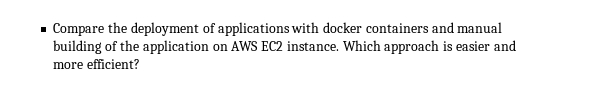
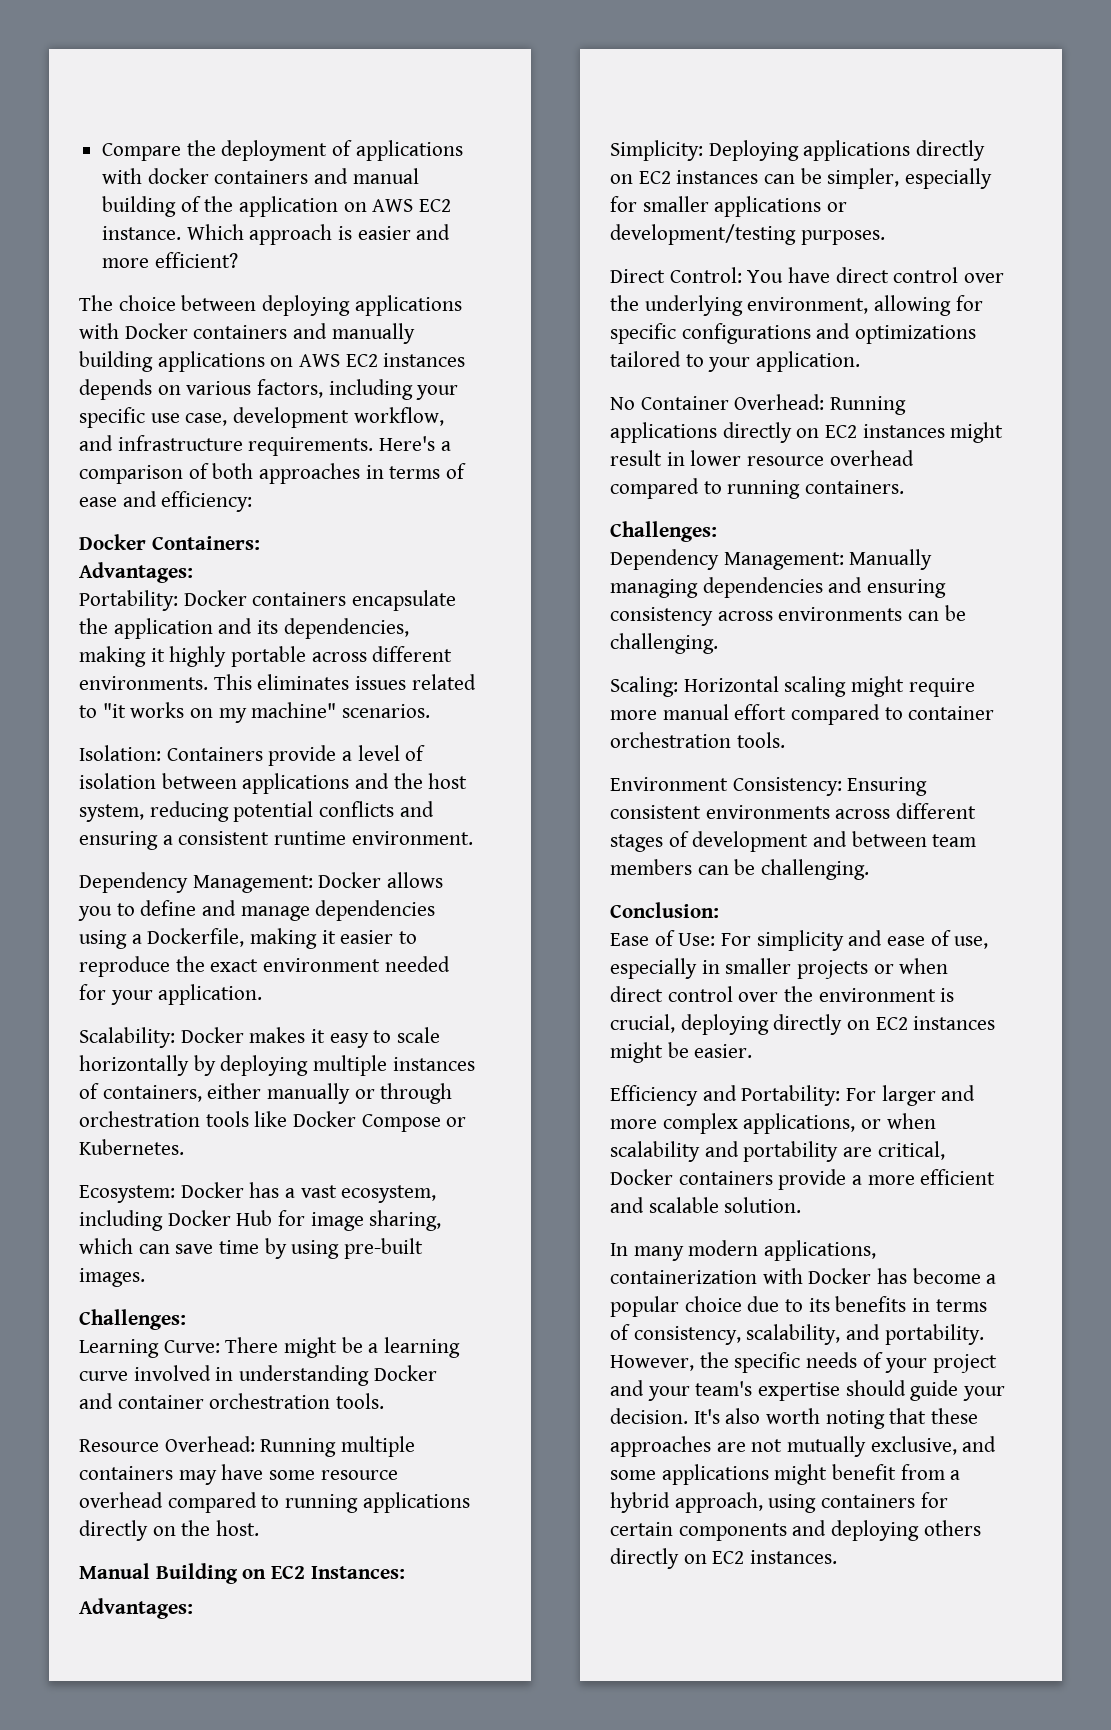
(141, 64) none -> [79,295,462,316] [79,323,415,344] [79,351,466,372] [79,379,459,400] [79,407,444,428] [79,435,451,456] [79,463,467,484] [79,491,253,512] [79,534,260,550] [79,562,193,583] [79,590,457,611] [79,618,409,639] [79,646,453,667] [79,674,476,690] [79,702,431,723] [79,745,426,766] [79,773,468,794] [79,801,434,822] [79,831,473,850] [79,872,444,893] [78,900,436,921] [79,928,418,949] [79,956,450,977] [79,984,263,1005] [79,1027,441,1048] [79,1055,475,1076] [79,1083,453,1104] [79,1111,467,1132] [79,1139,184,1155] [79,1182,437,1203] [79,1210,442,1231] [79,1238,424,1259] [79,1268,145,1287] [79,1309,186,1330] [79,1337,461,1358] [79,1365,437,1386] [79,1393,385,1409] [79,1436,416,1457] [79,1464,398,1485] [79,1492,470,1513] [79,1520,260,1541] [79,1563,405,1584] [79,1598,193,1619] [610,140,986,161] [610,168,993,189] [610,196,848,217] [610,224,885,245] [610,267,1005,283] [610,295,983,316] [610,323,977,344] [610,351,861,372] [610,394,907,415] [610,422,1004,443] [610,450,914,466] [610,478,905,499] [610,521,717,542] [610,549,933,570] [610,577,947,598] [610,605,966,626] [610,633,718,654] [610,676,975,697] [610,704,995,725] [610,732,785,748] [610,777,928,796] [610,803,977,819] [610,831,977,852] [610,859,870,880] [610,902,719,918] [610,930,989,951] [610,958,949,979] [610,986,955,1002] [610,1014,996,1035] [610,1042,753,1063] [610,1085,976,1106] [610,1113,936,1134] [610,1141,945,1162] [610,1169,996,1190] [610,1197,802,1213] [610,1240,877,1261] [610,1268,997,1284] [610,1296,987,1317] [610,1324,984,1345] [610,1352,998,1373] [610,1380,1006,1401] [610,1408,979,1429] [610,1436,997,1457] [610,1464,961,1485] [610,1492,948,1513] [610,1520,981,1541] [610,1548,838,1569] // The choice between deploying applications with Docker containers and manually building applications on AWS EC2 instances depends on various factors, including your specific use case, development workflow, and infrastructure requirements. Here's a comparison of both approaches in terms of ease and efficiency: // Docker Containers: // Advantages: // Portability: Docker containers encapsulate the application and its dependencies, making it highly portable across different environments. This eliminates issues related to "it works on my machine" scenarios. // Isolation: Containers provide a level of isolation between applications and the host system, reducing potential conflicts and ensuring a consistent runtime environment. // Dependency Management: Docker allows you to define and manage dependencies using a Dockerfile, making it easier to reproduce the exact environment needed for your application. // Scalability: Docker makes it easy to scale horizontally by deploying multiple instances of containers, either manually or through orchestration tools like Docker Compose or Kubernetes. // Ecosystem: Docker has a vast ecosystem, including Docker Hub for image sharing, which can save time by using pre-built images. // Challenges: // Learning Curve: There might be a learning curve involved in understanding Docker and container orchestration tools. // Resource Overhead: Running multiple containers may have some resource overhead compared to running applications directly on the host. // Manual Building on EC2 Instances: // Advantages: // Simplicity: Deploying applications directly on EC2 instances can be simpler, especially for smaller applications or development/testing purposes. // Direct Control: You have direct control over the underlying environment, allowing for specific configurations and optimizations tailored to your application. // No Container Overhead: Running applications directly on EC2 instances might result in lower resource overhead compared to running containers. // Challenges: // Dependency Management: Manually managing dependencies and ensuring consistency across environments can be challenging. // Scaling: Horizontal scaling might require more manual effort compared to container orchestration tools. // Environment Consistency: Ensuring consistent environments across different stages of development and between team members can be challenging. // Conclusion: // Ease of Use: For simplicity and ease of use, especially in smaller projects or when direct control over the environment is crucial, deploying directly on EC2 instances might be easier. // Efficiency and Portability: For larger and more complex applications, or when scalability and portability are critical, Docker containers provide a more efficient and scalable solution. // In many modern applications, containerization with Docker has become a popular choice due to its benefits in terms of consistency, scalability, and portability. However, the specific needs of your project and your team's expertise should guide your decision. It's also worth noting that these approaches are not mutually exclusive, and some applications might benefit from a hybrid approach, using containers for certain components and deploying others directly on EC2 instances.

